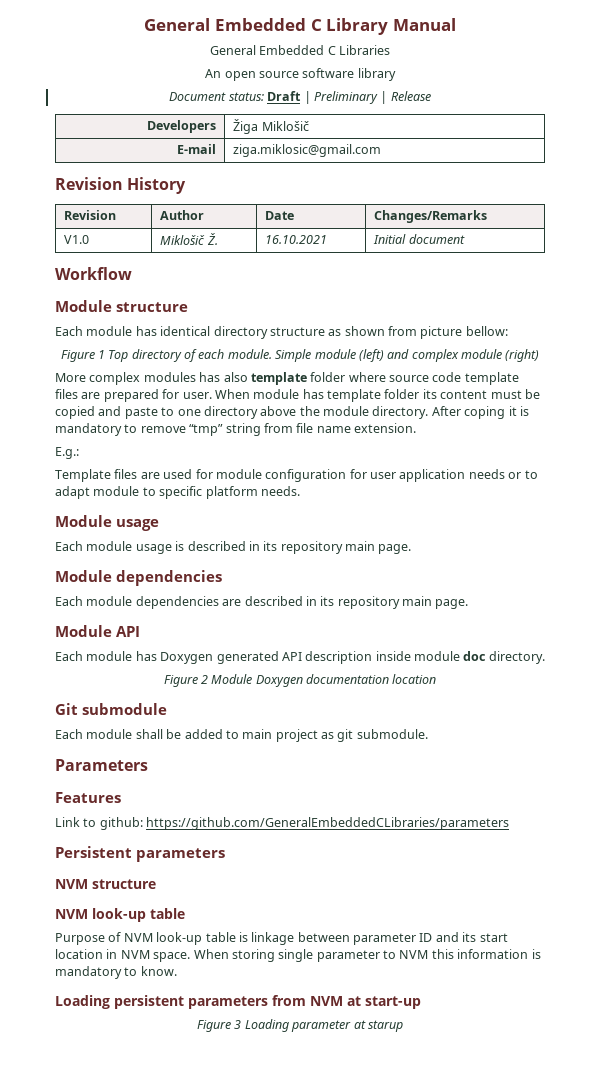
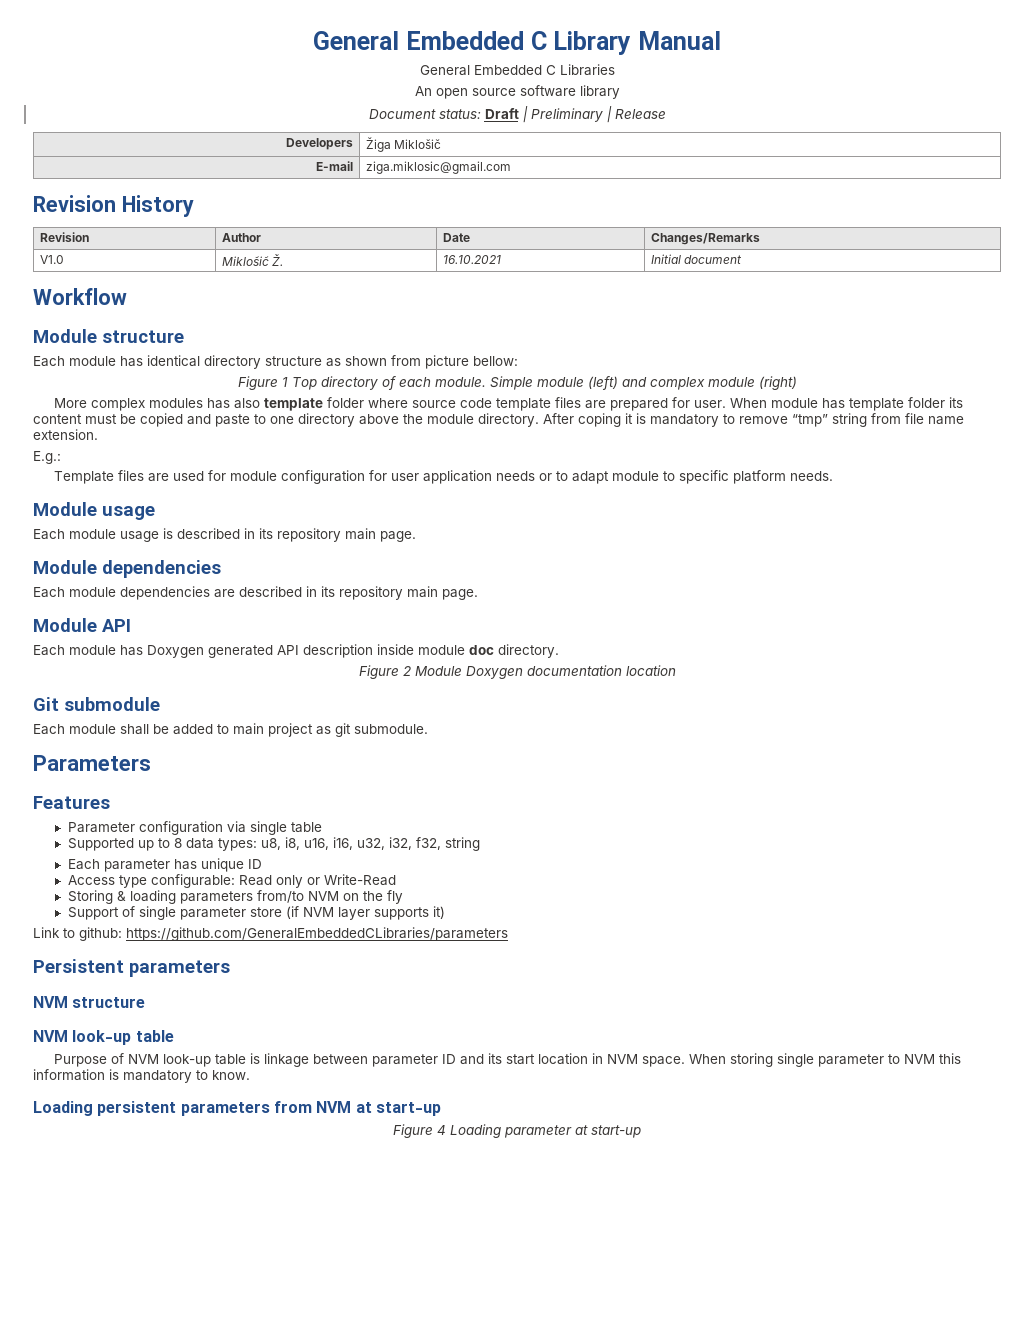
(121, 797) none -> [67,821,322,835] [67,837,480,851] [67,858,262,872] [67,874,396,888] [67,890,403,904] [67,906,445,920] // Parameter configuration via single table // Supported up to 8 data types: u8, i8, u16, i16, u32, i32, f32, string // Each parameter has unique ID // Access type configurable: Read only or Write-Read // Storing & loading parameters from/to NVM on the fly // Support of single parameter store (if NVM layer supports it)
[234,1020,242,1029] 3 -> [437,1125,446,1135] 4
[367,1020,403,1032] starup -> [591,1125,641,1138] start-up

